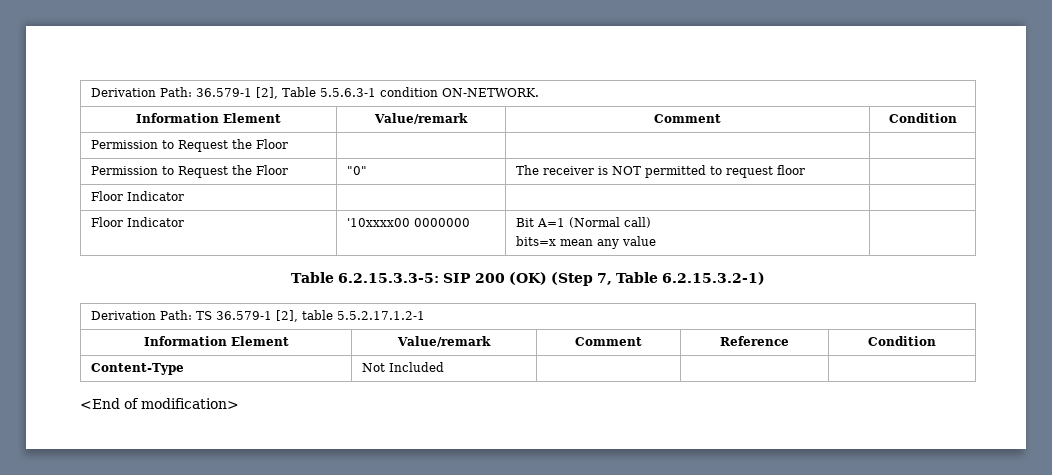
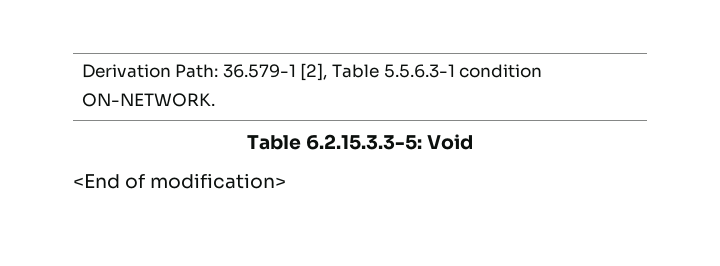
[136,113,281,123] [374,113,469,124] [653,114,721,123] [888,113,957,123] [90,139,288,152] [90,165,288,178] [346,166,367,175] [515,165,805,178] [90,191,184,201] [90,217,184,227] [346,218,470,227] [515,217,651,228] [515,236,656,249] [290,272,766,286] [90,310,425,322] [143,336,289,346] [397,336,492,347] [575,337,642,346] [720,336,789,346] [868,336,936,346] [90,363,184,375] [361,362,444,372] // Information Element | Value/remark | Comment | Condition // Permission to Request the Floor | | | // Permission to Request the Floor | "0" | The receiver is NOT permitted to request floor | // Floor Indicator | | | // Floor Indicator | '10xxxx00 0000000 | Bit A=1 (Normal call) // bits=x mean any value | // Table 6.2.15.3.3-5: SIP 200 (OK) (Step 7, Table 6.2.15.3.2-1) // Derivation Path: TS 36.579-1 [2], table 5.5.2.17.1.2-1 // Information Element | Value/remark | Comment | Reference | Condition // Content-Type | Not Included | | | -> [246,134,474,150] // Table 6.2.15.3.3-5: Void

